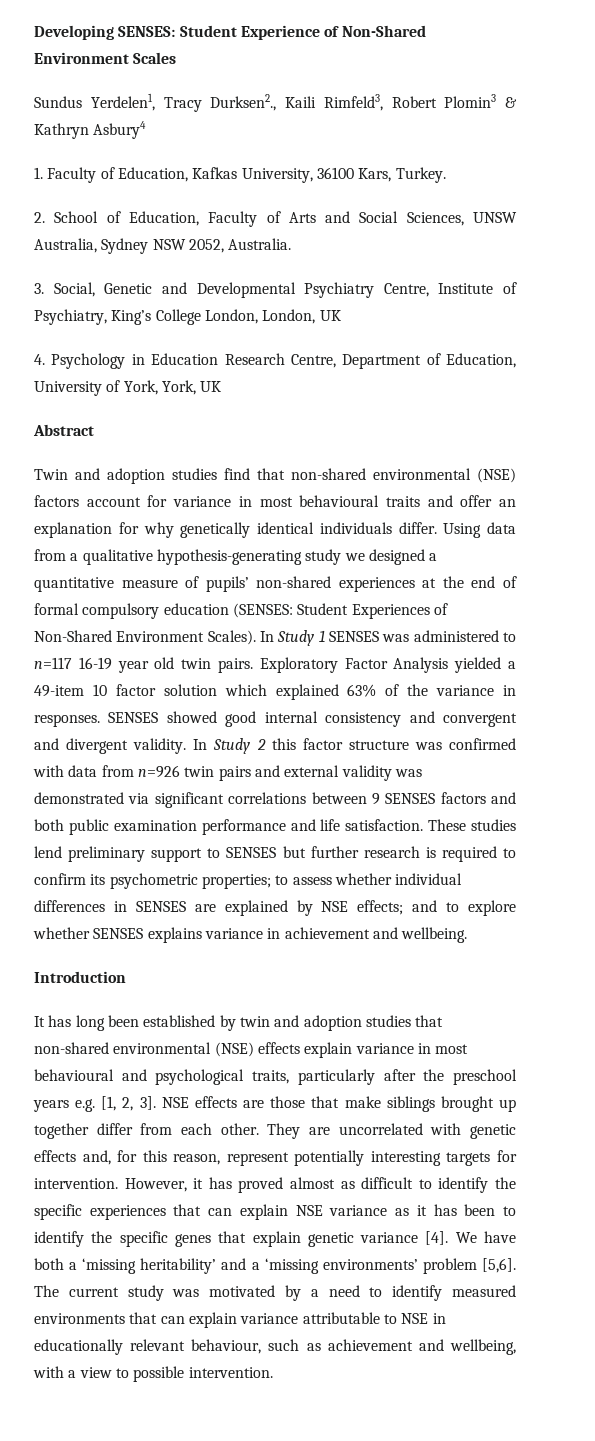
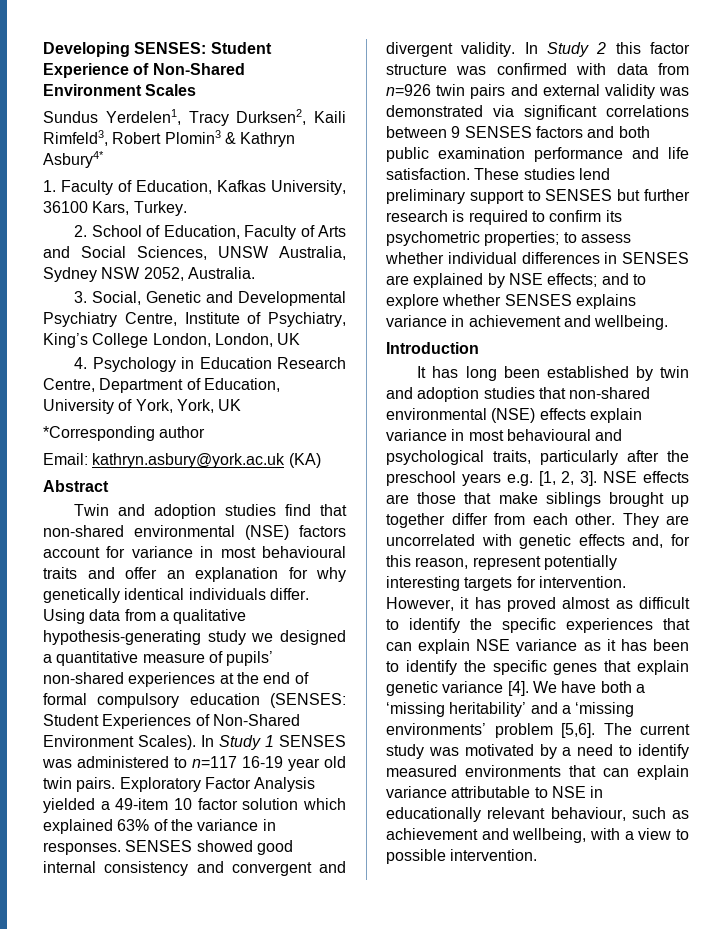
[210,94,277,111] Durksen2., -> [236,109,307,125] Durksen2,
[93,121,147,139] Asbury4 -> [43,151,104,168] Asbury4*
(222, 386) none -> [43,426,206,441] [43,453,321,468] // *Corresponding author // Email: kathryn.asbury@york.ac.uk (KA)

